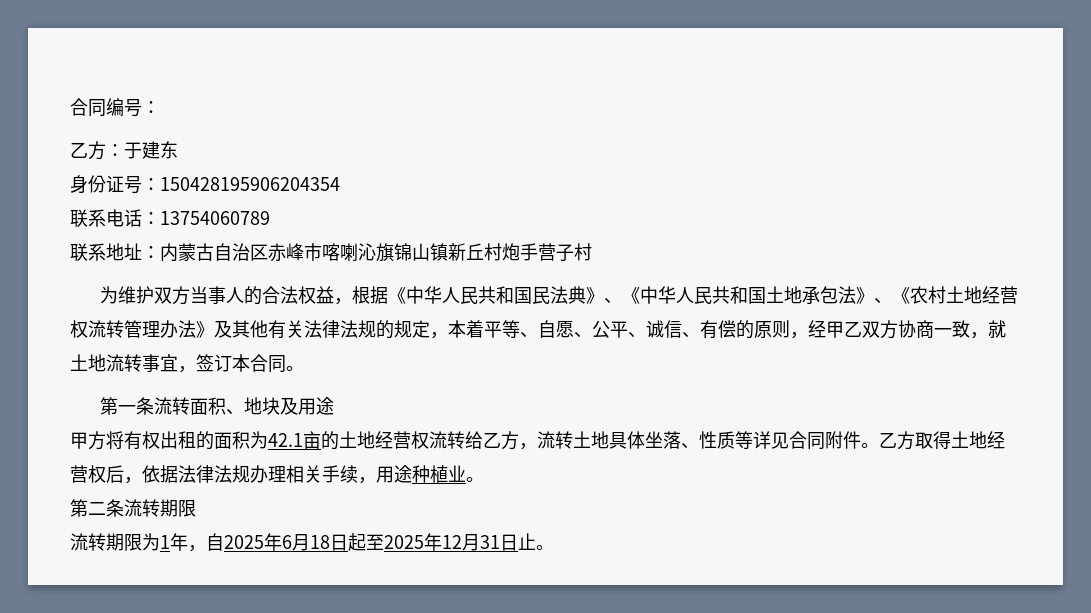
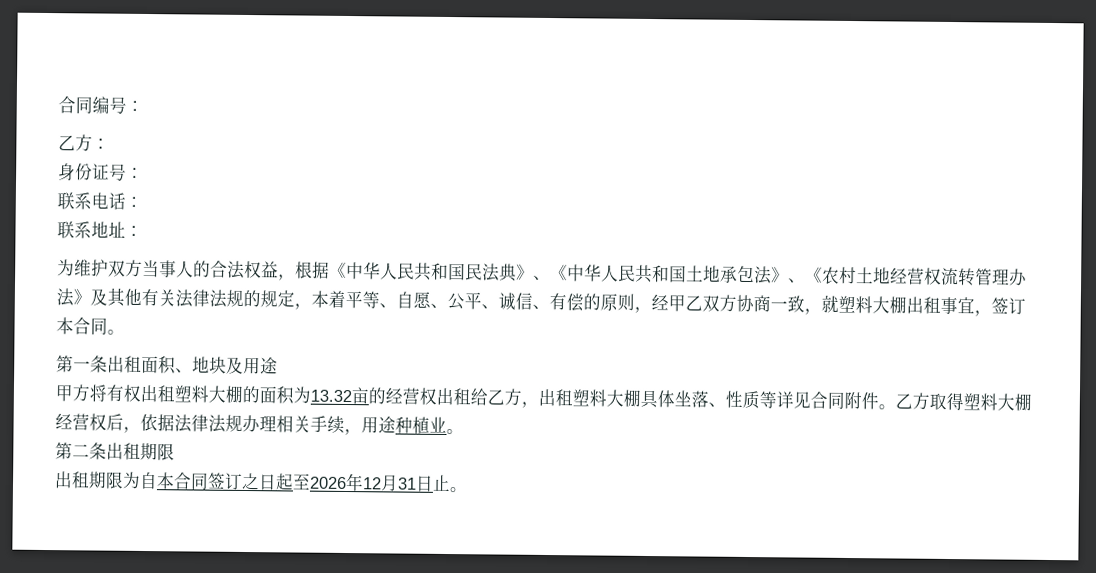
[124,141,178,159] 于建东 -> (110, 144) none
[160,177,340,191] 150428195906204354 -> (144, 173) none
[160,211,270,225] 13754060789 -> (143, 202) none
[160,243,592,262] 内蒙古自治区赤峰市喀喇沁旗锦山镇新丘村炮手营子村 -> (143, 231) none
[70,354,142,372] 土地流转 -> [838,295,941,314] 塑料大棚出租
[154,397,191,415] 流转 -> [107,355,142,373] 出租
[196,431,609,450] 的面积为42.1亩的土地经营权流转给乙方，流转土地 -> [174,385,641,408] 塑料大棚的面积为13.32亩的经营权出租给乙方，出租塑料大棚
[951,431,987,449] 土地 -> [963,393,1032,411] 塑料大棚
[124,499,160,517] 流转 -> [106,442,141,460] 出租
[70,533,424,552] 流转期限为1年，自2025年6月18日起至2025 -> [54,471,347,491] 出租期限为自本合同签订之日起至2026

